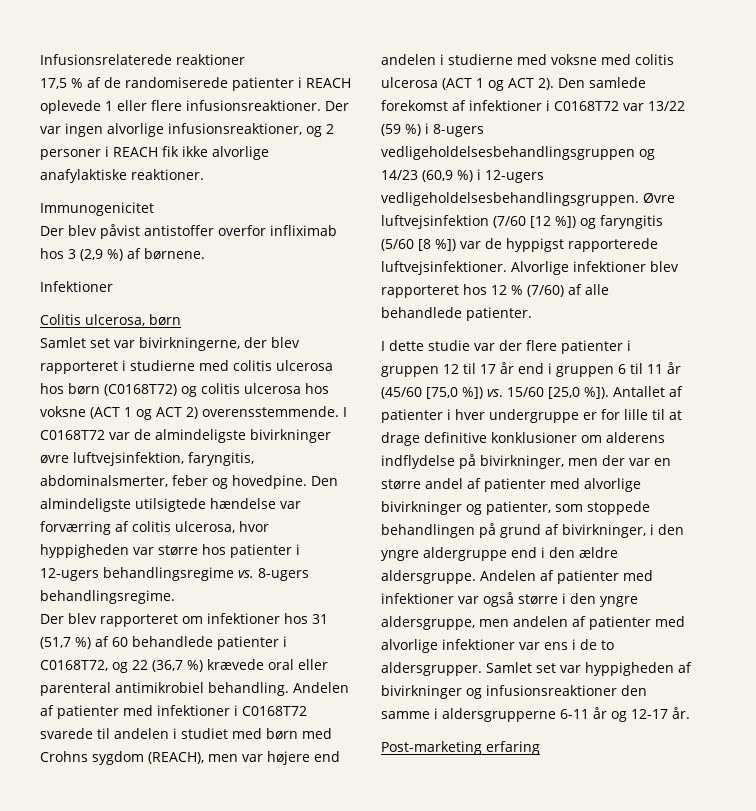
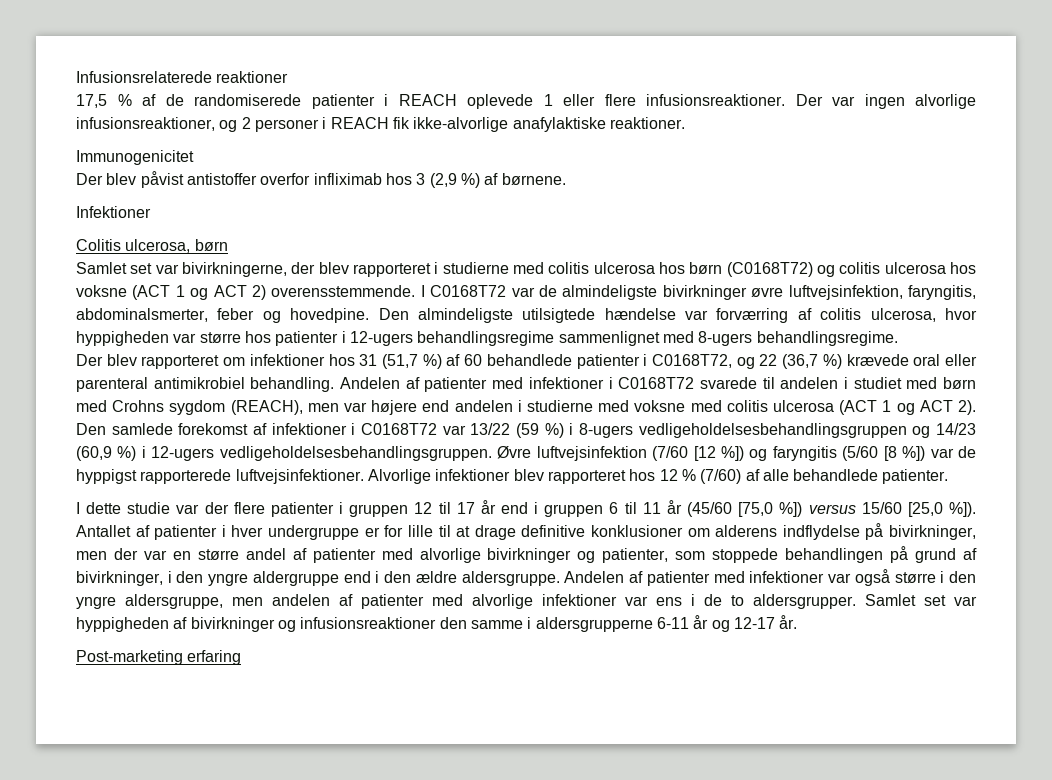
[182,146,269,160] ikke alvorlige -> [413,117,509,132] ikke-alvorlige
[238,570,254,578] vs. -> [558,331,694,346] sammenlignet med
[487,389,503,397] vs. -> [808,504,856,514] versus

